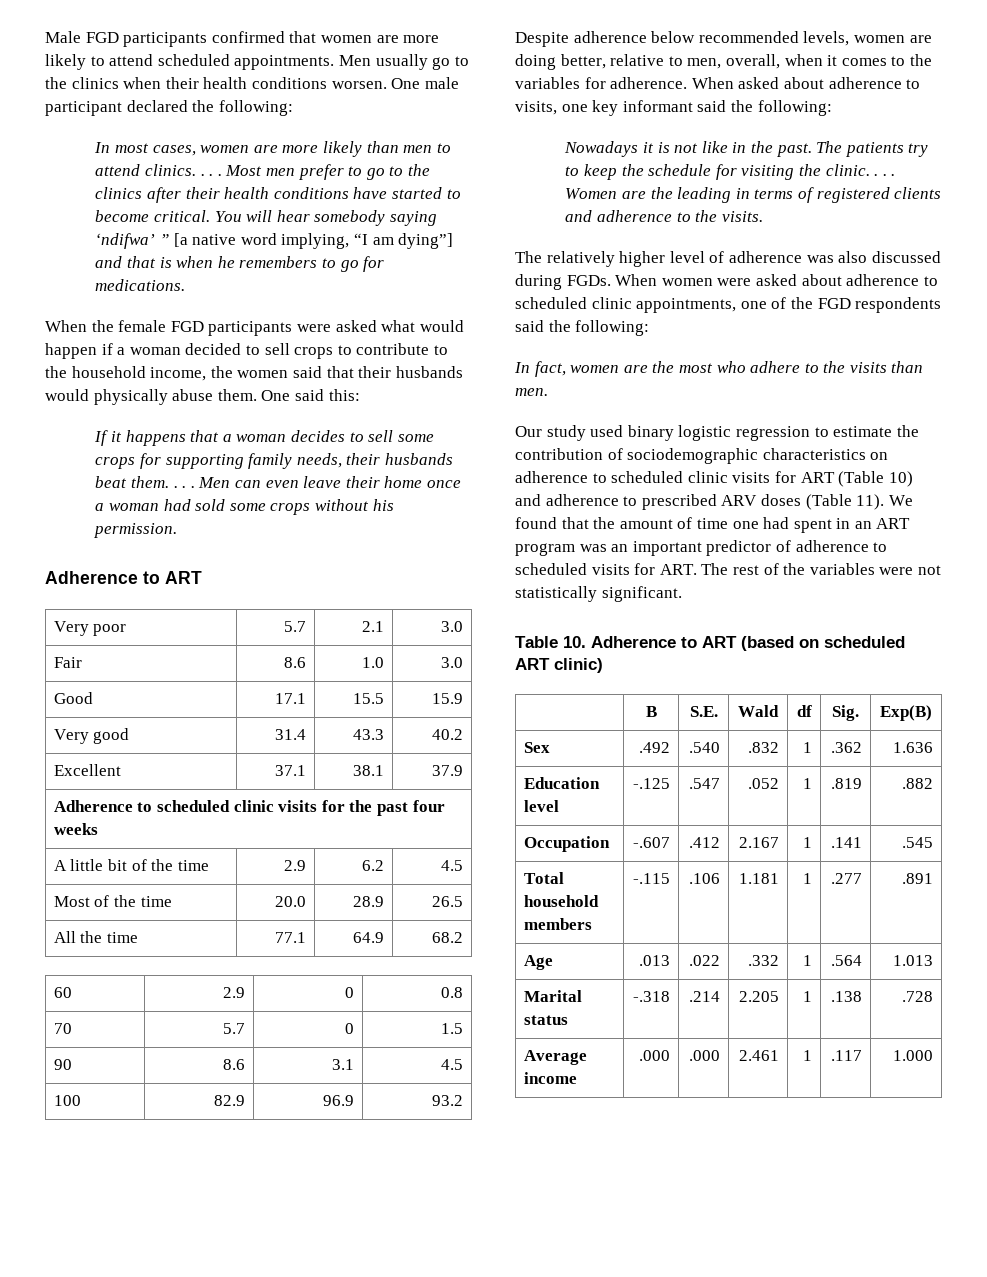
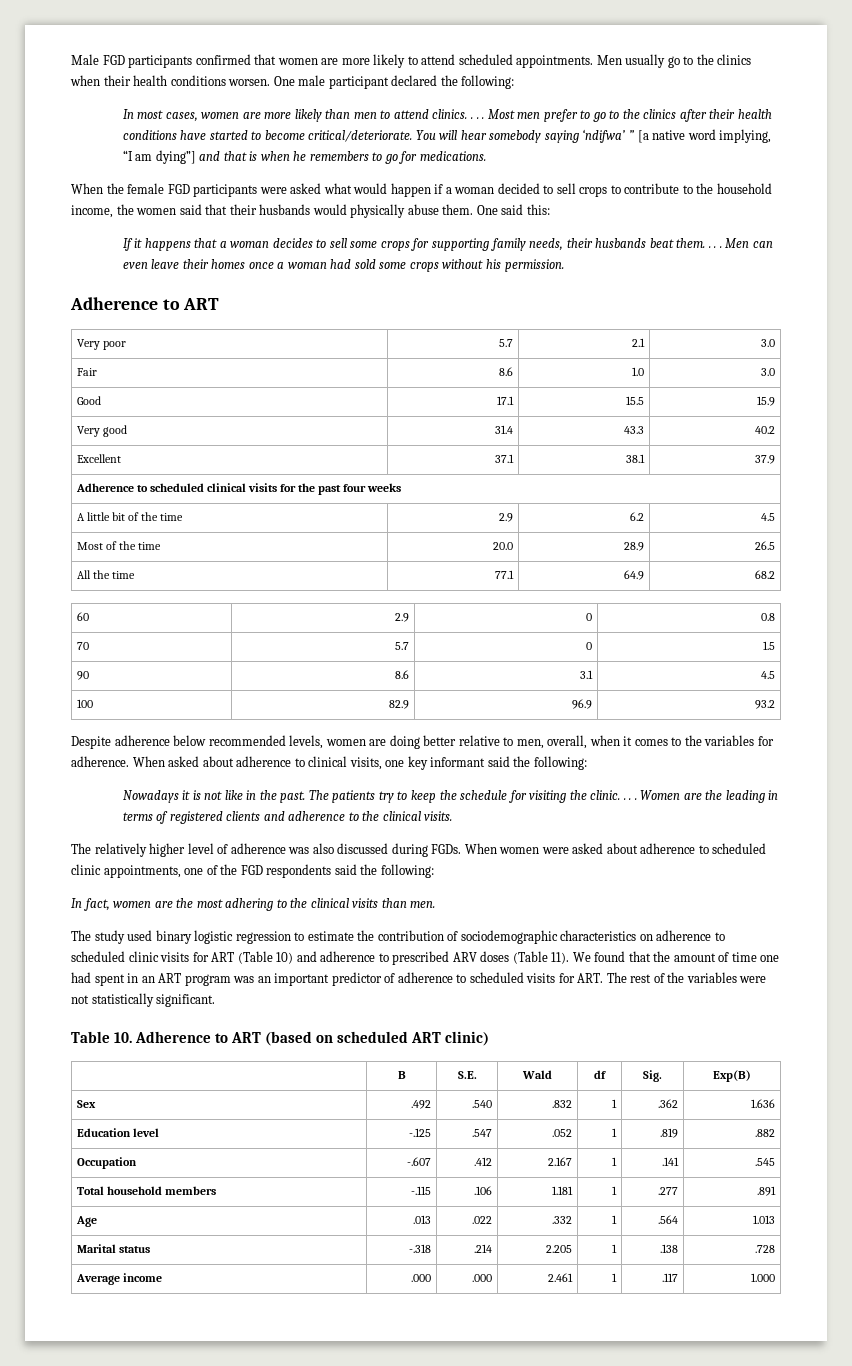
[153,210,210,222] critical. -> [308,130,413,142] critical/deteriorate.
[384,476,423,488] home -> [211,259,246,269] homes
[233,800,274,812] clinic -> [206,483,246,492] clinical
[560,54,606,69] better, -> [423,735,457,746] better
(921, 84) none -> [308,756,348,767] clinical
(718, 216) none -> [382,811,421,821] clinical
[716,361,846,373] who adhere to the -> [225,898,349,911] adhering to the clinical
[515,426,542,437] Our -> [71,930,91,941] The

